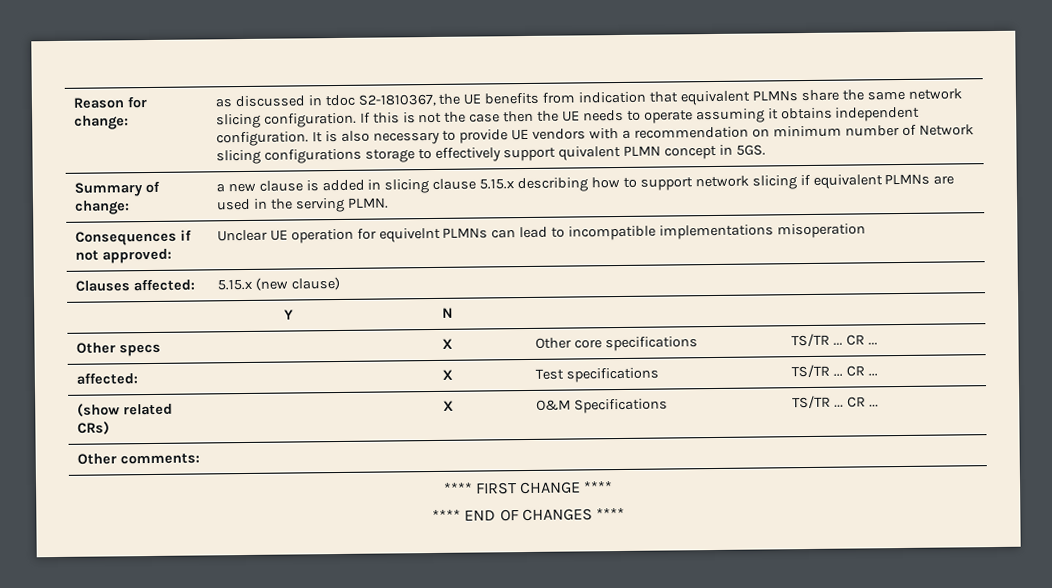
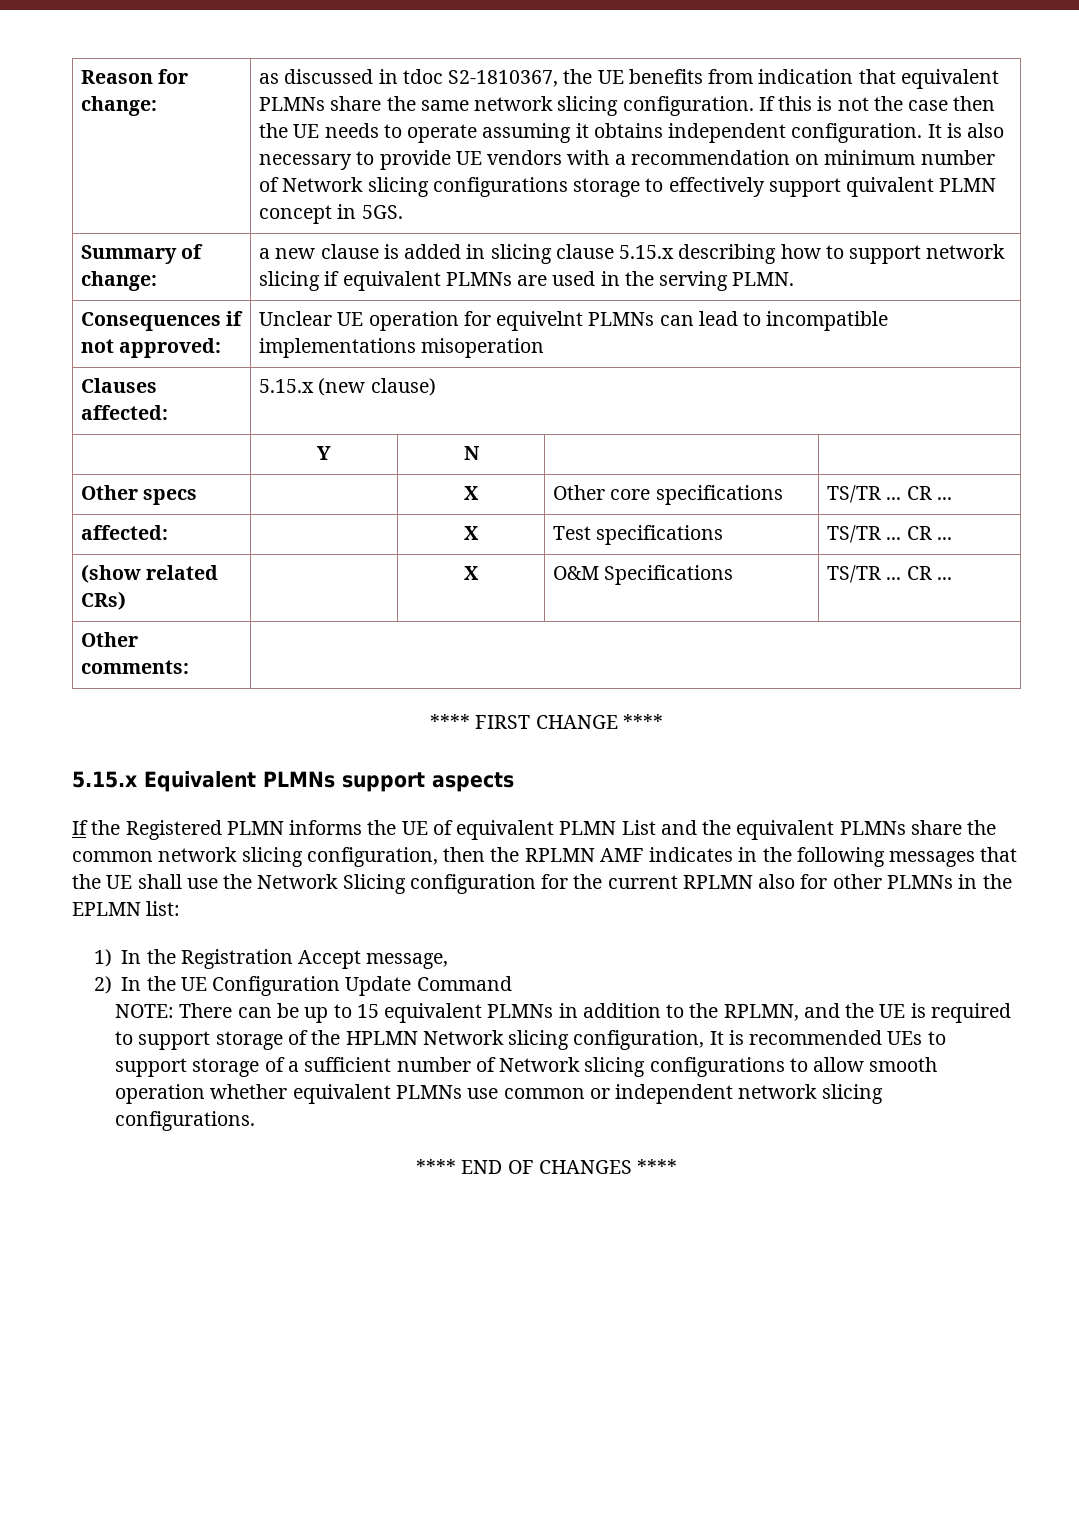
(614, 487) none -> [72,771,514,792] [72,820,997,840] [72,847,1018,867] [72,874,1012,894] [72,901,181,916] [93,949,449,969] [93,976,512,996] [115,1003,1011,1023] [115,1030,946,1050] [115,1057,938,1077] [115,1084,883,1104] [115,1111,256,1131] // 5.15.x Equivalent PLMNs support aspects // If the Registered PLMN informs the UE of equivalent PLMN List and the equivalent PLMNs share the common network slicing configuration, then the RPLMN AMF indicates in the following messages that the UE shall use the Network Slicing configuration for the current RPLMN also for other PLMNs in the EPLMN list: // 1) In the Registration Accept message, // 2) In the UE Configuration Update Command // NOTE: There can be up to 15 equivalent PLMNs in addition to the RPLMN, and the UE is required to support storage of the HPLMN Network slicing configuration, It is recommended UEs to support storage of a sufficient number of Network slicing configurations to allow smooth operation whether equivalent PLMNs use common or independent network slicing configurations.

